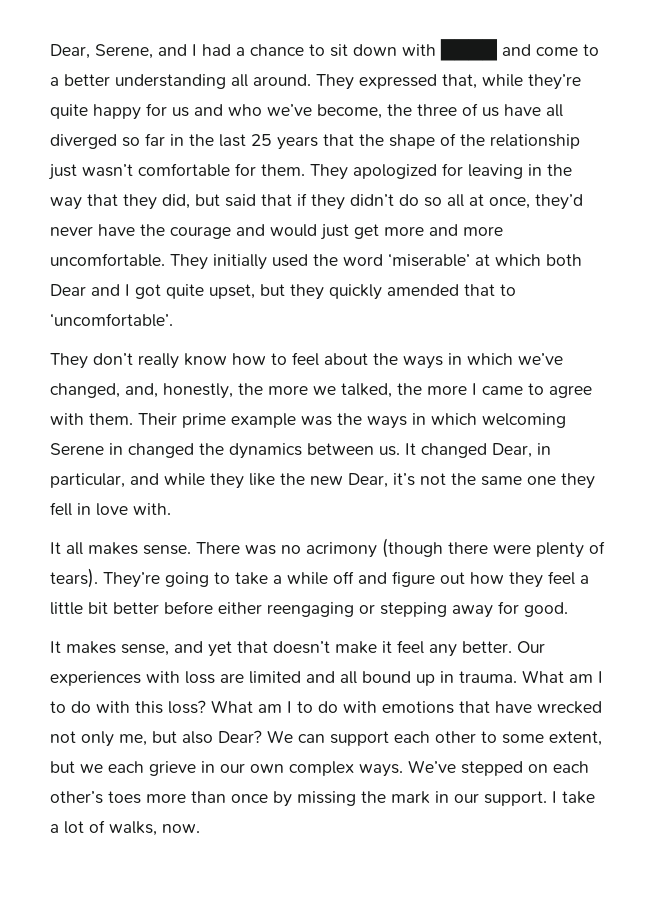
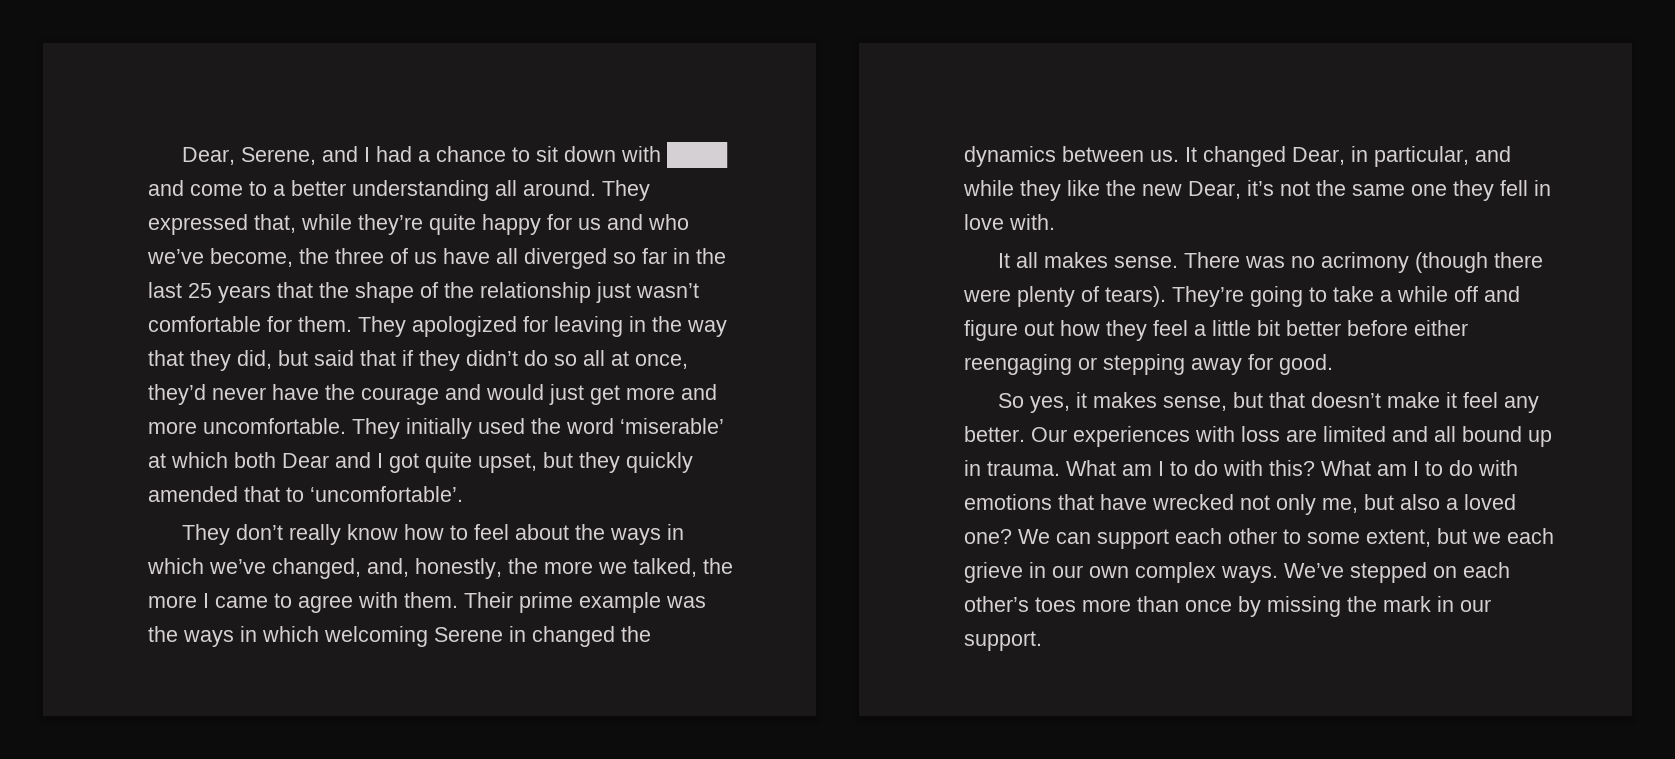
[50,641,232,657] It makes sense, and yet -> [998,392,1264,413] So yes, it makes sense, but
[135,700,206,714] this loss? -> [1269,460,1315,476] this?
[218,730,262,743] Dear? -> [1446,494,1516,510] [964,529,1012,544] a loved one?
[552,791,595,804] [50,820,200,836] I take a lot of walks, now. -> (1042, 641) none

